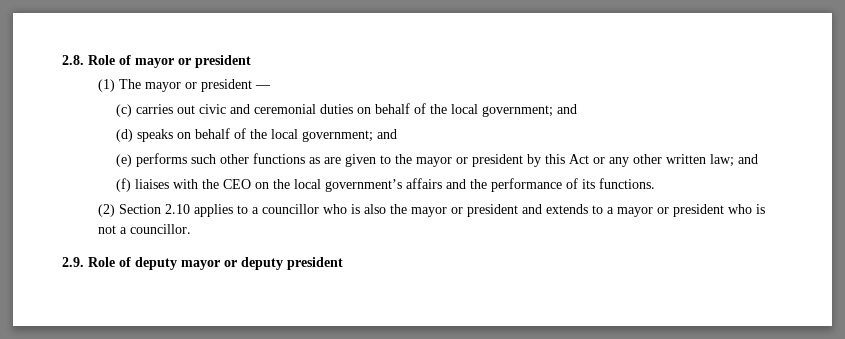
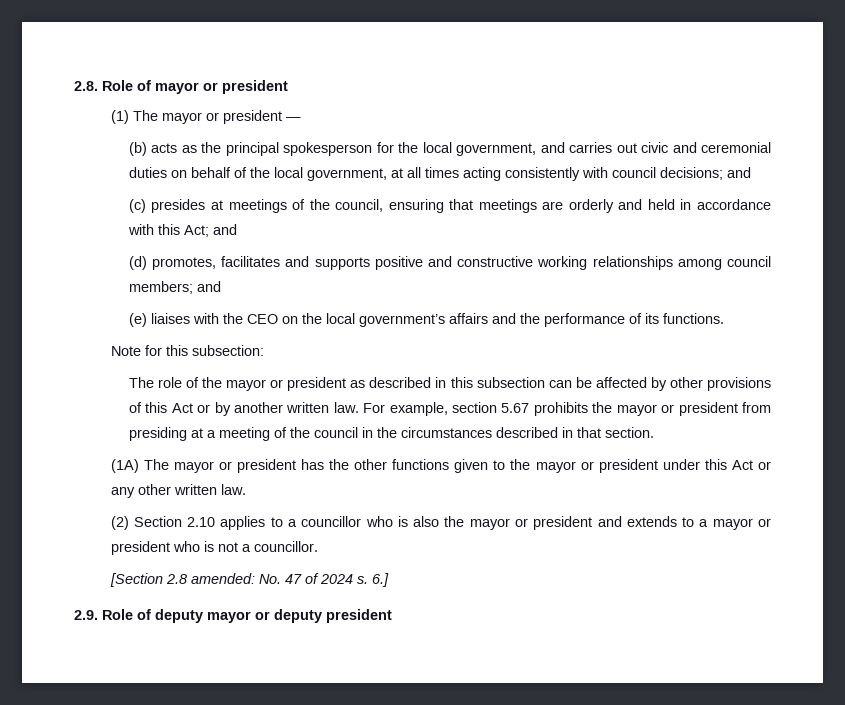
[115,104,132,117] (c) -> [128,142,565,156] (b) acts as the principal spokesperson for the local government, and
[481,104,577,117] [115,128,397,142] [115,153,758,167] [115,178,131,192] government; and // (d) speaks on behalf of the local government; and // (e) performs such other functions as are given to the mayor or president by this Act or any other written law; and // (f) -> [306,167,751,181] [128,199,771,213] [127,224,237,237] [128,256,772,270] [128,281,221,294] [128,313,147,327] government, at all times acting consistently with council decisions; and // (c) presides at meetings of the council, ensuring that meetings are orderly and held in accordance with this Act; and // (d) promotes, facilitates and supports positive and constructive working relationships among council members; and // (e)
(655, 183) none -> [110,345,264,356] [128,377,772,391] [128,402,772,416] [128,427,654,441] [110,459,772,473] [110,484,246,498] // Note for this subsection: // The role of the mayor or president as described in this subsection can be affected by other provisions of this Act or by another written law. For example, section 5.67 prohibits the mayor or president from presiding at a meeting of the council in the circumstances described in that section. // (1A) The mayor or president has the other functions given to the mayor or president under this Act or any other written law.
(191, 229) none -> [109,573,389,587] // [Section 2.8 amended: No. 47 of 2024 s. 6.]

